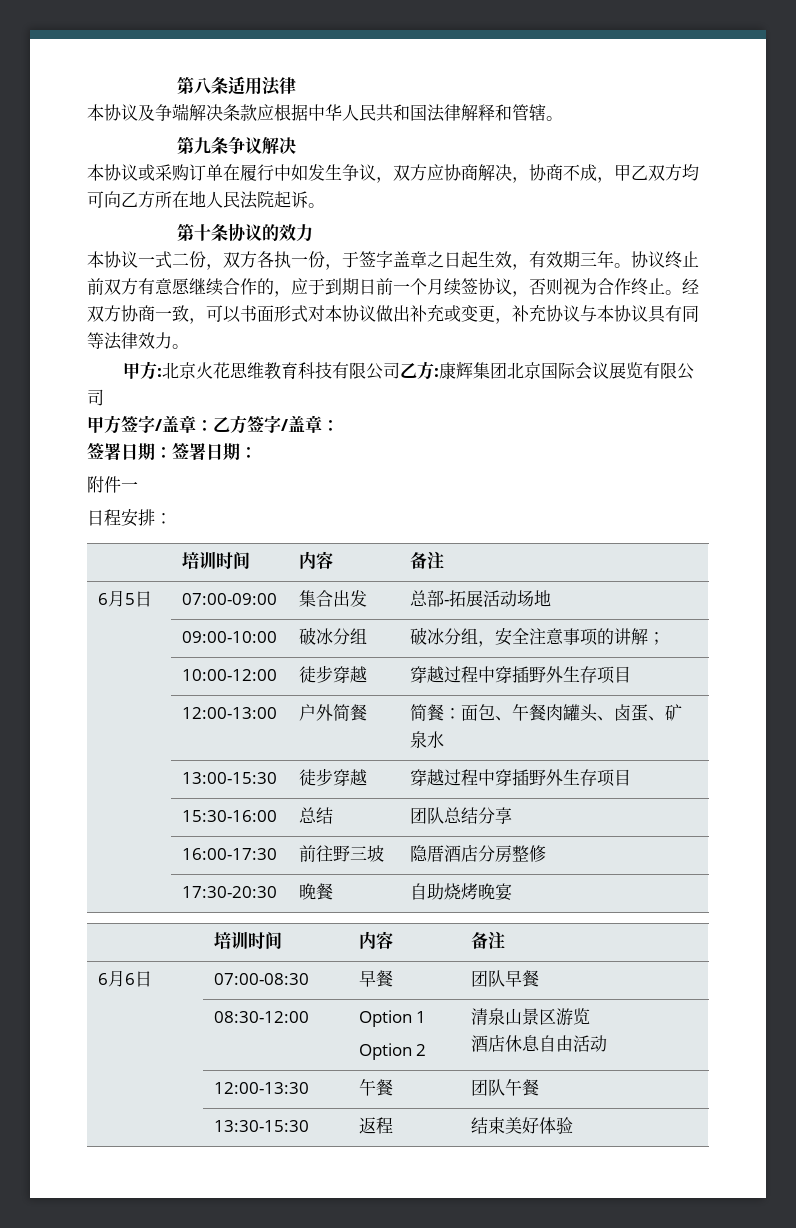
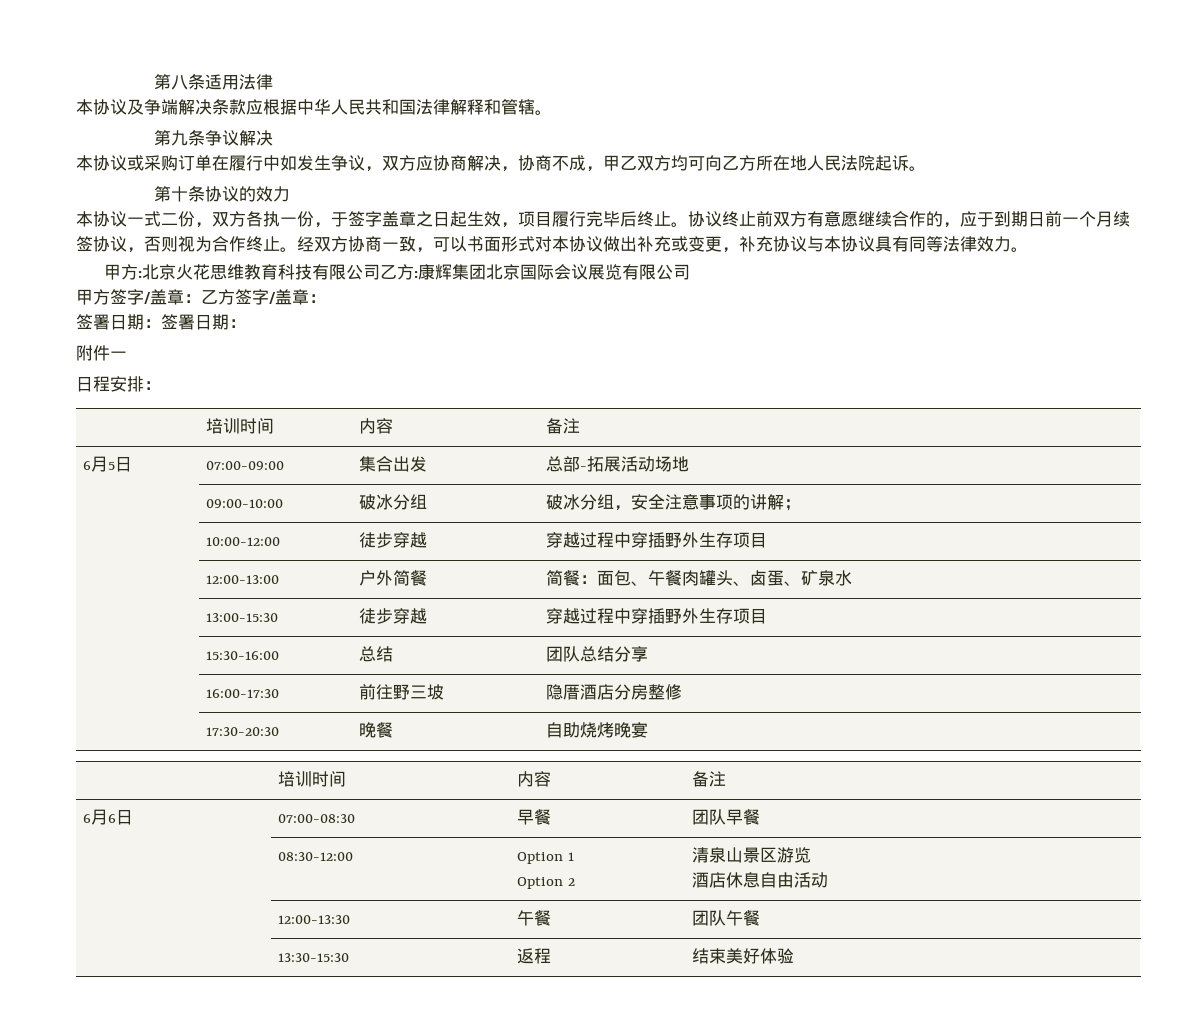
[529,250,614,268] 有效期三年 -> [518,211,671,227] 项目履行完毕后终止

